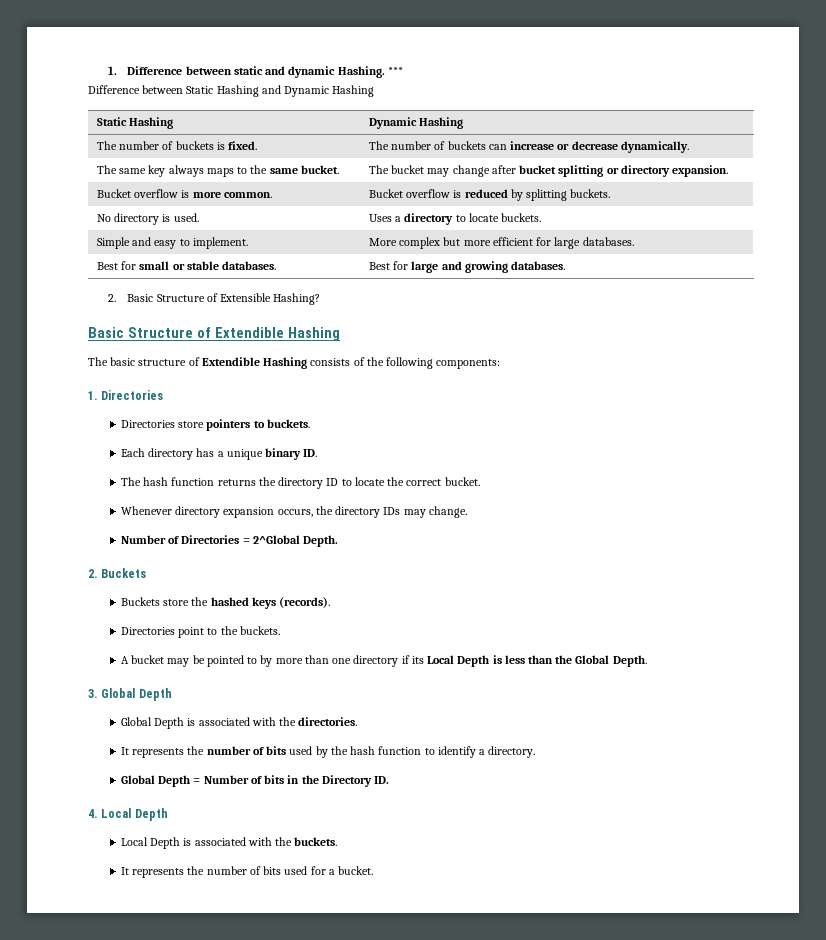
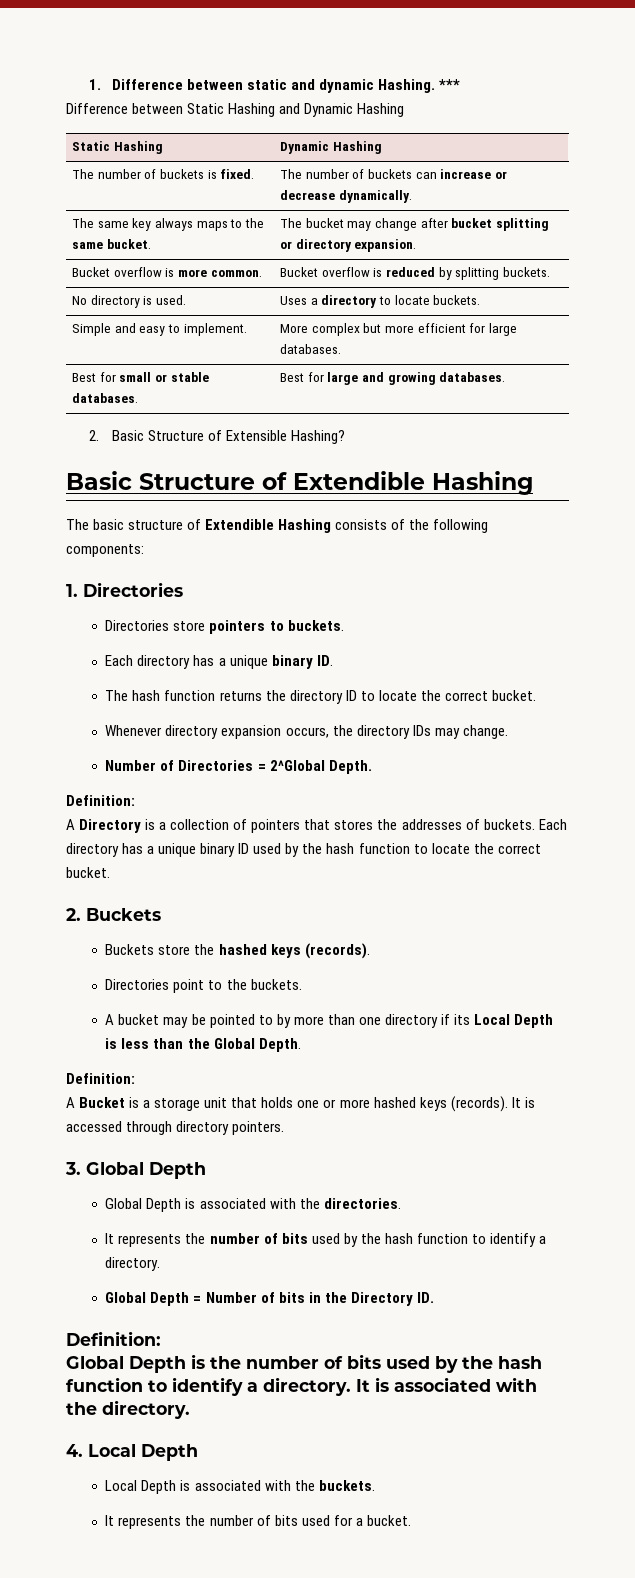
(339, 541) none -> [66,795,135,806] [66,819,567,833] [66,843,541,857] [66,867,110,878] // Definition: // A Directory is a collection of pointers that stores the addresses of buckets. Each directory has a unique binary ID used by the hash function to locate the correct bucket.
(647, 661) none -> [66,1073,135,1084] [66,1096,535,1112] [66,1121,285,1135] // Definition: // A Bucket is a storage unit that holds one or more hashed keys (records). It is accessed through directory pointers.
(390, 780) none -> [66,1331,161,1346] [66,1354,542,1373] [66,1377,537,1396] [66,1400,190,1419] // Definition: // Global Depth is the number of bits used by the hash function to identify a directory. It is associated with the directory.

